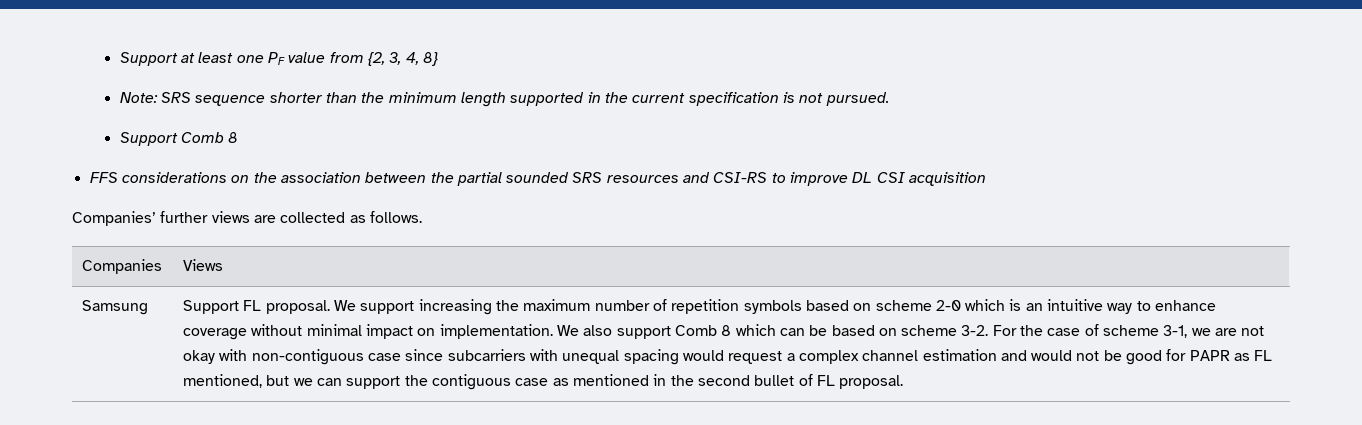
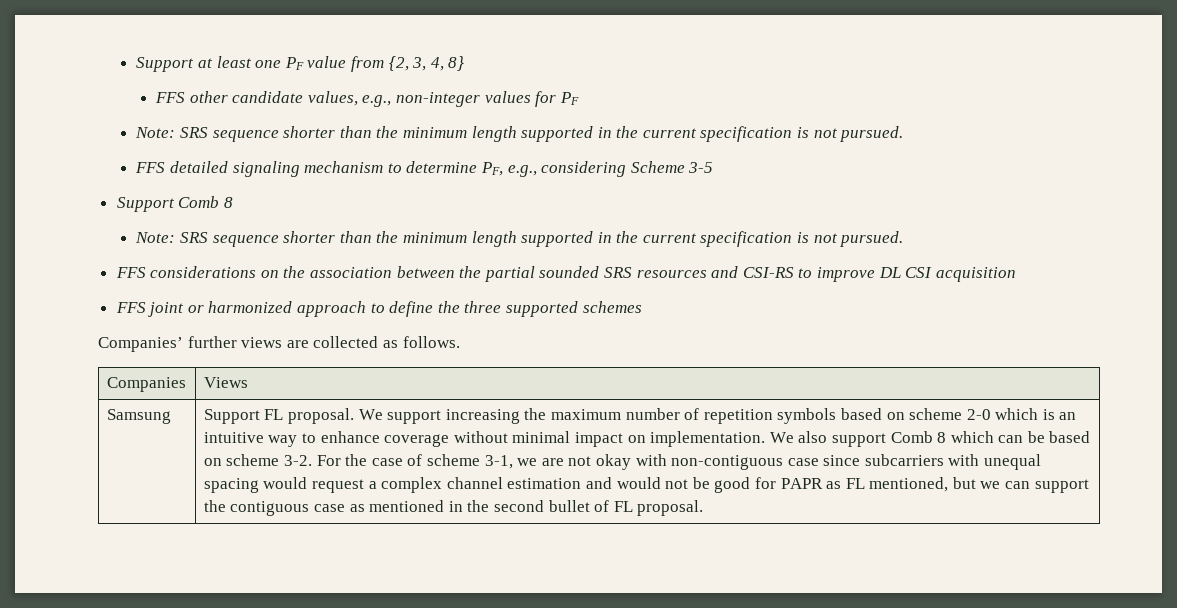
(438, 59) none -> [155,91,579,107] // FFS other candidate values, e.g., non-integer values for PF
[119,132,239,146] Support Comb 8 -> [135,161,714,177] [116,196,233,212] [135,231,904,247] FFS detailed signaling mechanism to determine PF, e.g., considering Scheme 3-5 // Support Comb 8 // Note: SRS sequence shorter than the minimum length supported in the current specification is not pursued.
(987, 179) none -> [115,301,642,317] // FFS joint or harmonized approach to define the three supported schemes

